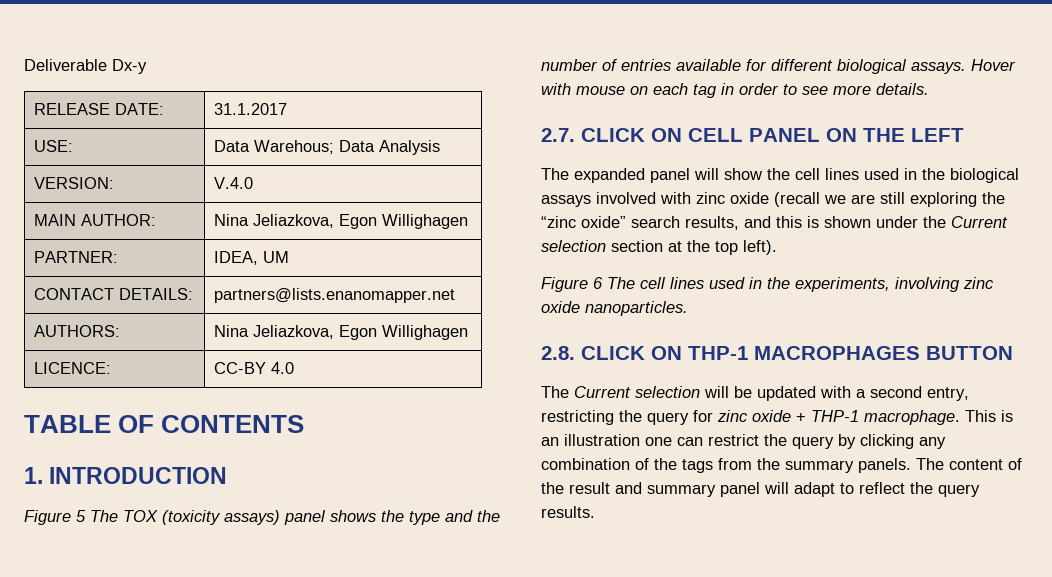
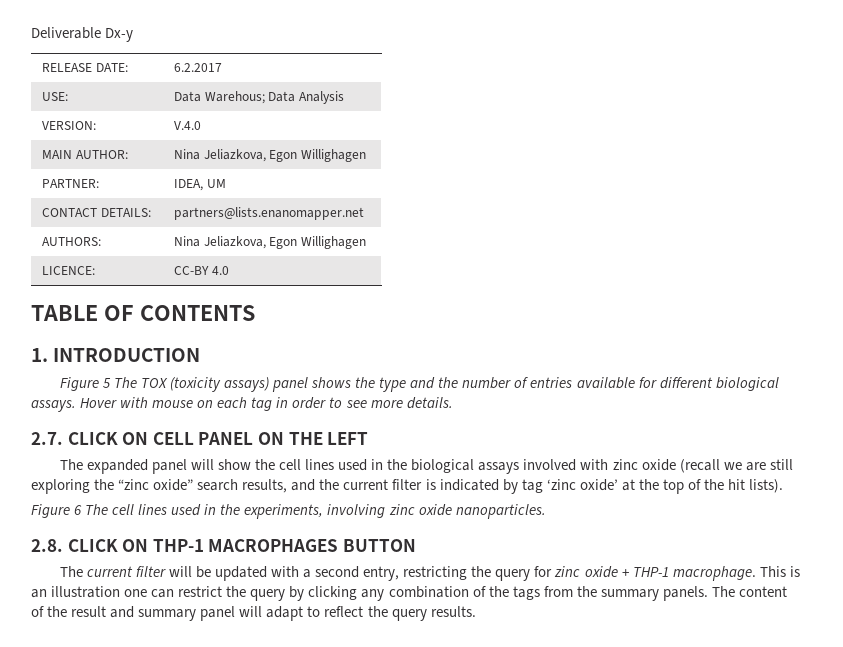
[213,103,287,115] 31.1.2017 -> [174,63,223,72] 6.2.2017
[776,216,1008,228] [541,240,777,255] this is shown under the Current selection section at the top left). -> [319,479,784,494] the current filter is indicated by tag ‘zinc oxide’ at the top of the hit lists).
[574,386,700,398] Current selection -> [86,566,166,577] current filter

